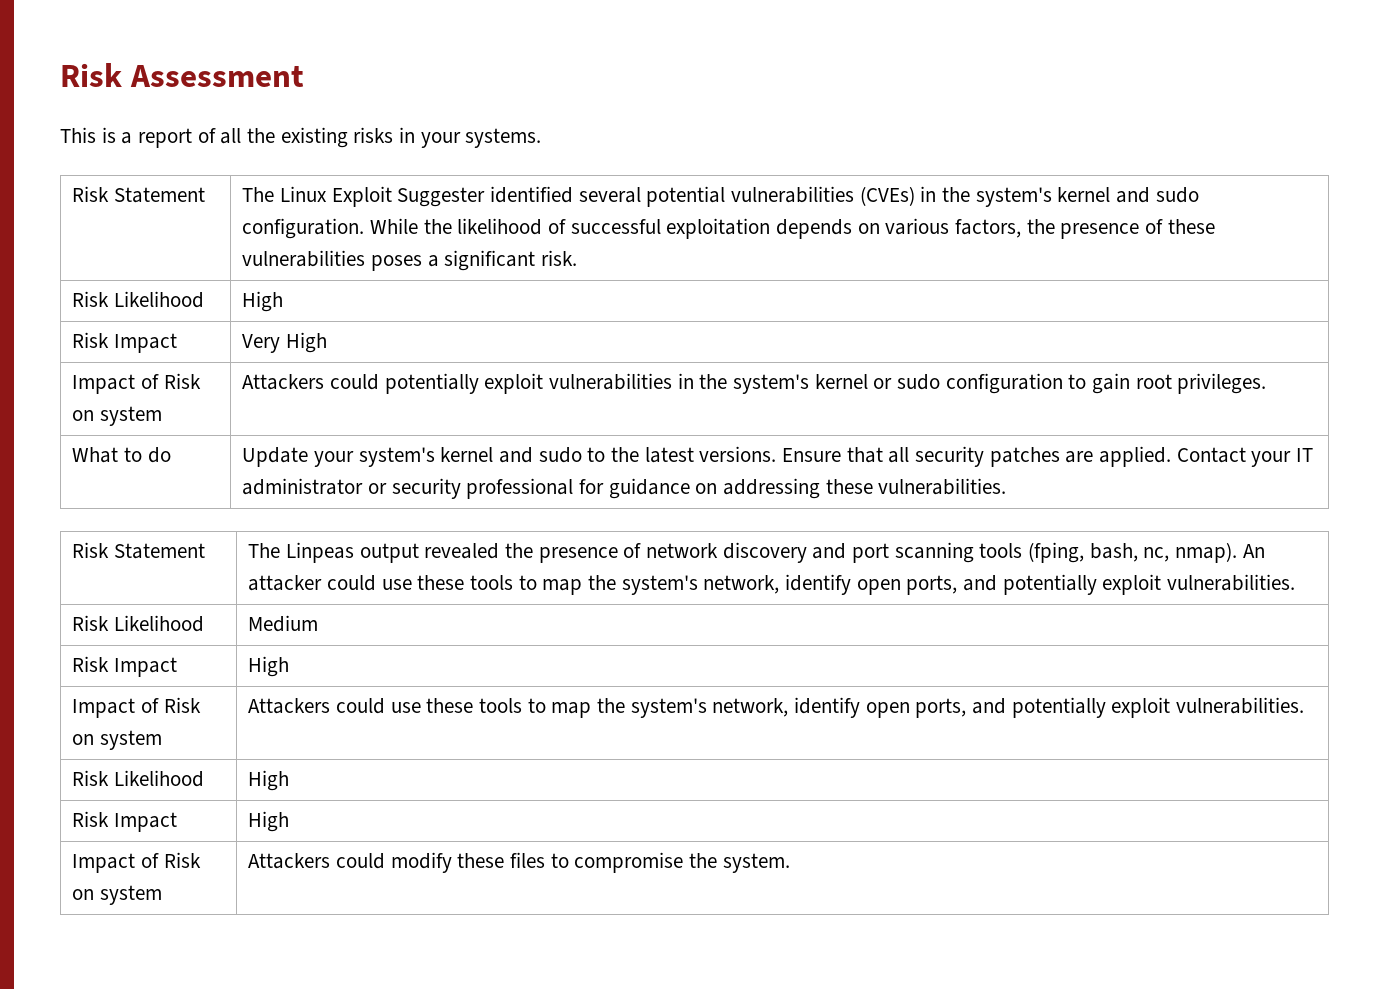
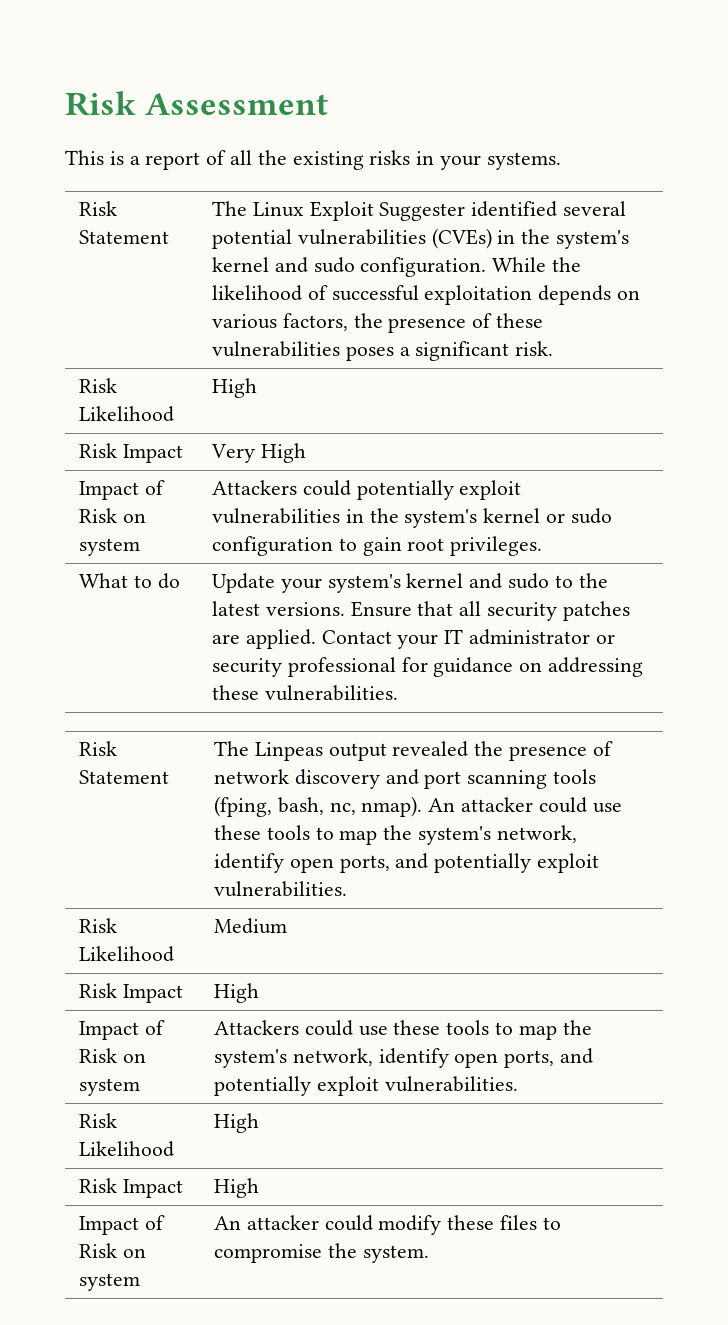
[248,853,331,869] Attackers -> [213,1215,319,1230] An attacker

